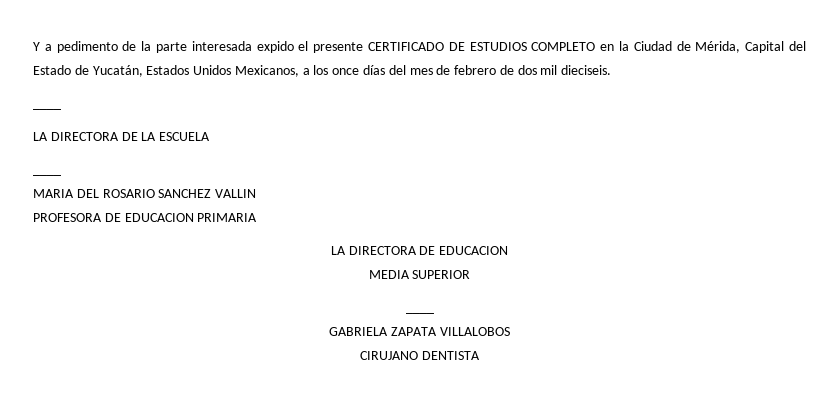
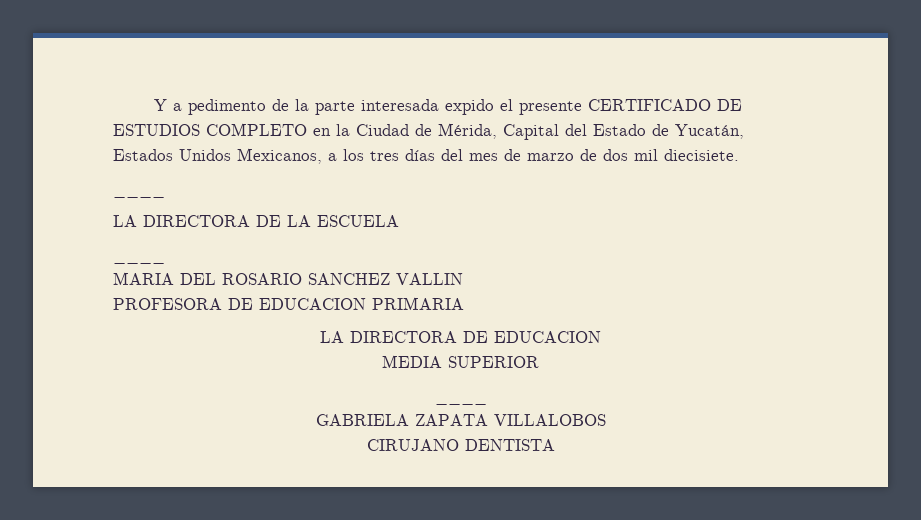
[332,68,360,75] once -> [370,151,399,161] tres
[454,65,497,75] febrero -> [527,153,574,161] marzo
[561,65,612,75] dieciseis. -> [664,149,739,161] diecisiete.

